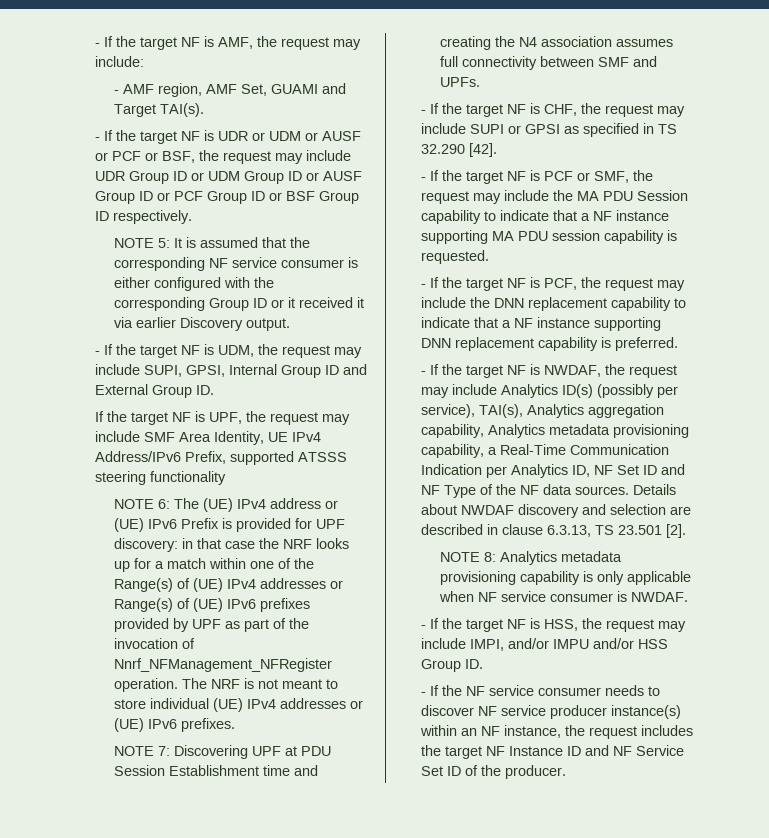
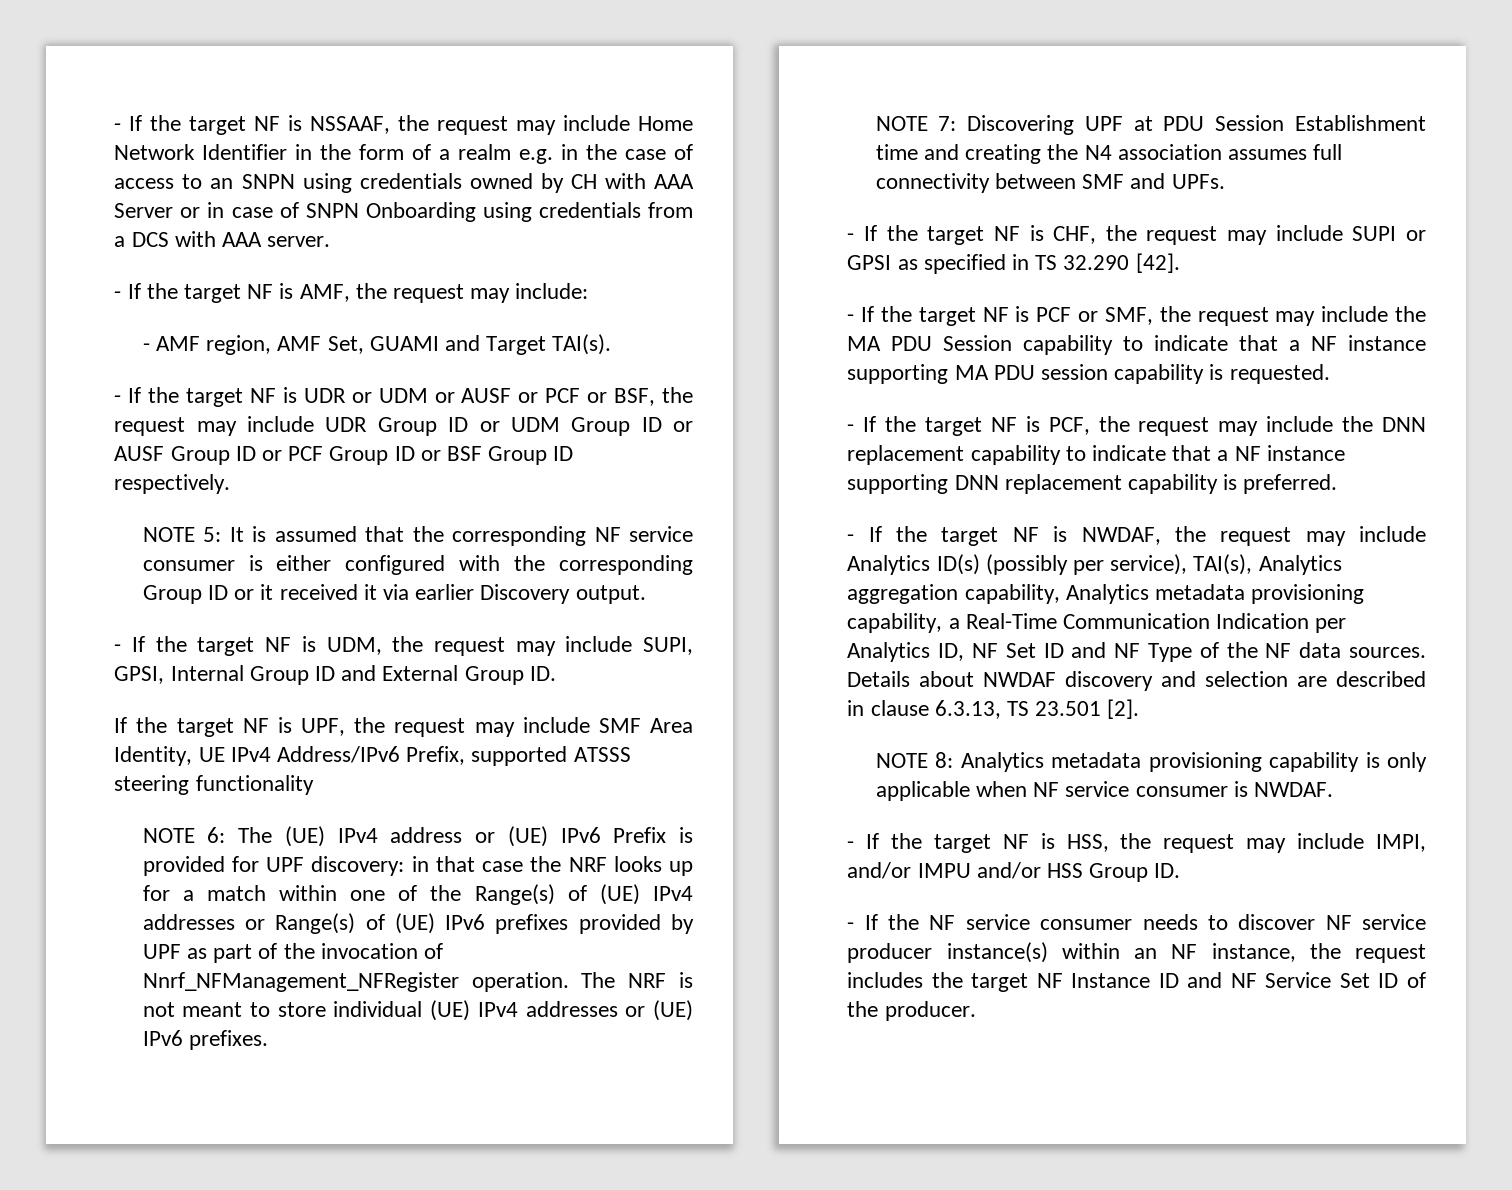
[94,36,214,50] - If the target NF is -> [114,115,693,135] [114,144,694,164] [114,173,694,193] [114,202,693,222] [114,231,331,247] [114,283,294,303] - If the target NF is NSSAAF, the request may include Home Network Identifier in the form of a realm e.g. in the case of access to an SNPN using credentials owned by CH with AAA Server or in case of SNPN Onboarding using credentials from a DCS with AAA server. // - If the target NF is

